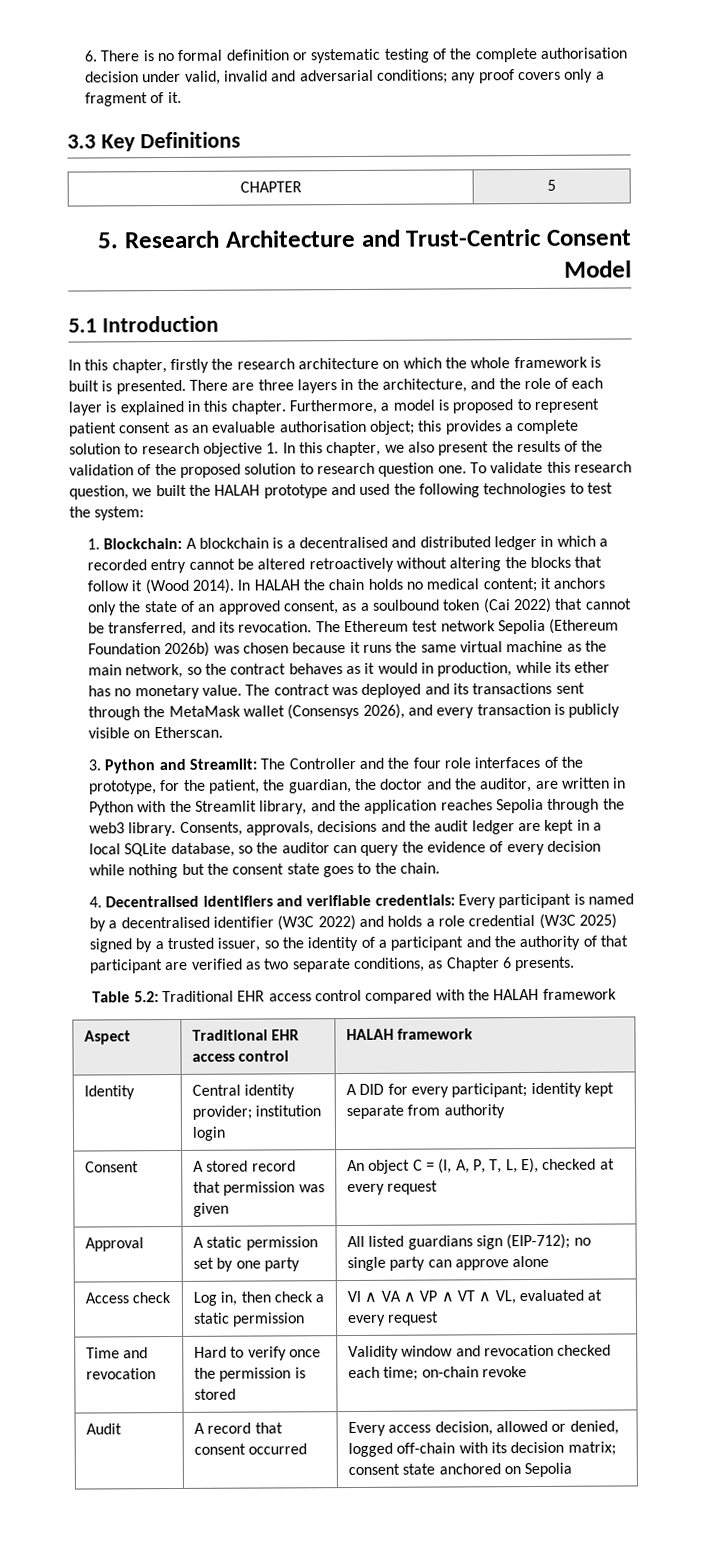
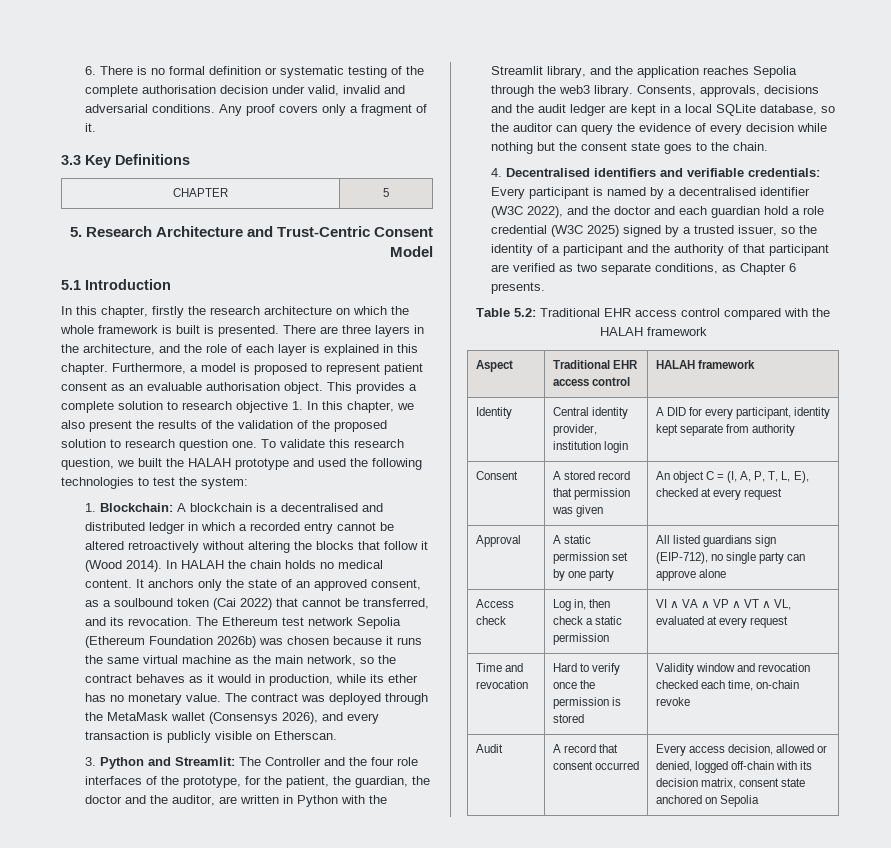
[377,69,477,84] conditions; any -> [152,104,243,116] conditions. Any
[369,420,443,435] object; this -> [284,382,352,394] object. This
[482,577,552,593] content; it -> [85,579,145,588] content. It
[424,682,585,695] and its transactions sent -> (382, 699) none
[317,914,423,931] 2022) and holds -> [527,206,789,218] 2022), and the doctor and each guardian hold
[192,1105,253,1120] provider; -> [552,424,597,436] provider,
[451,1083,528,1098] participant; -> [736,407,792,419] participant,
[506,1233,571,1250] (EIP-712); -> [655,552,708,564] (EIP-712),
[383,1366,419,1381] time; -> [727,680,753,691] time,
[567,1441,616,1456] matrix; -> [700,778,736,789] matrix,

